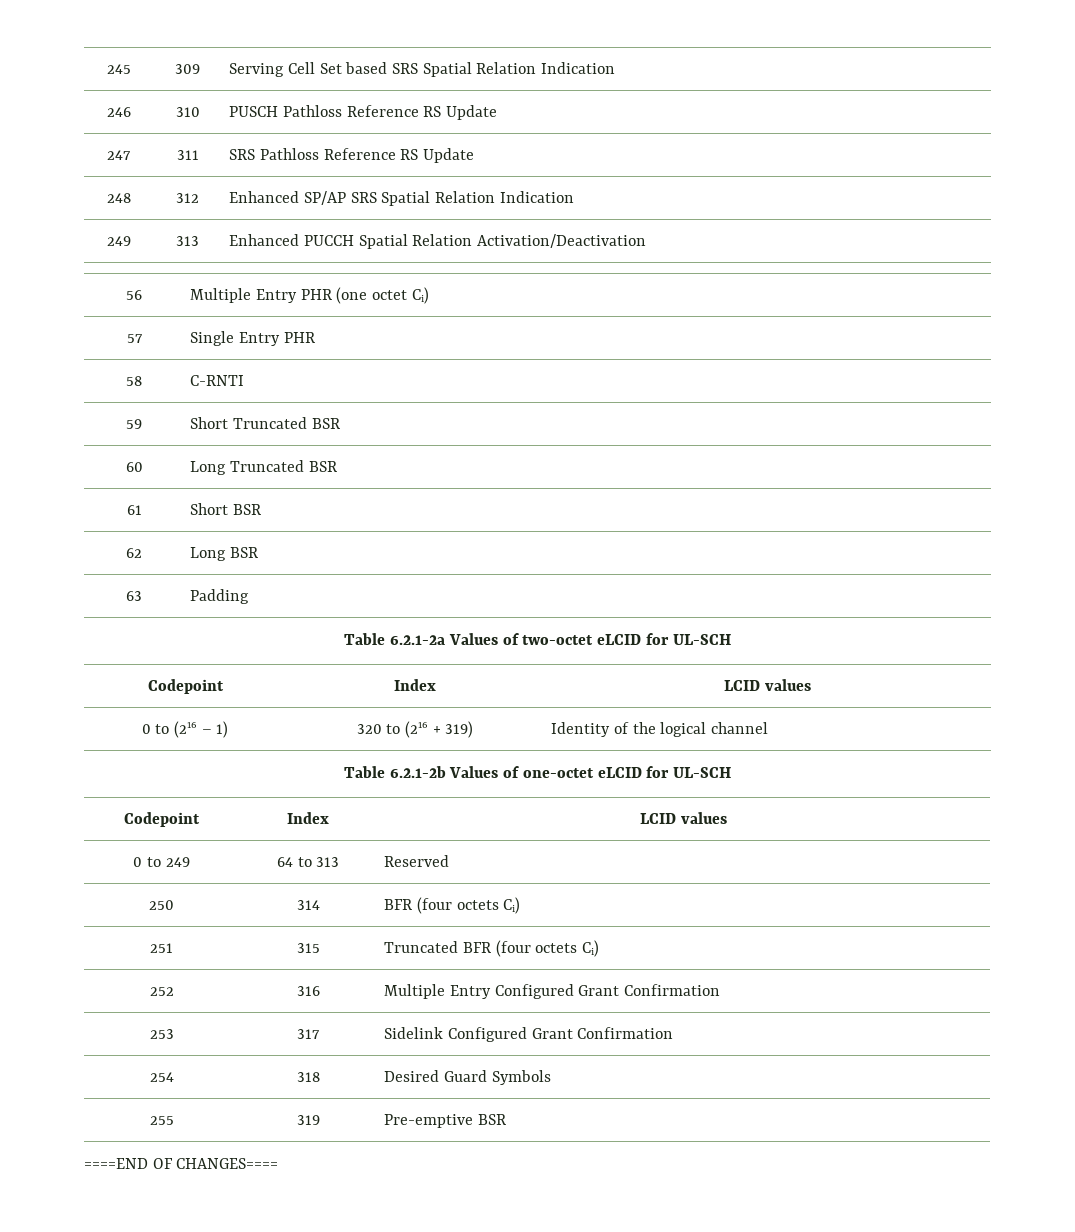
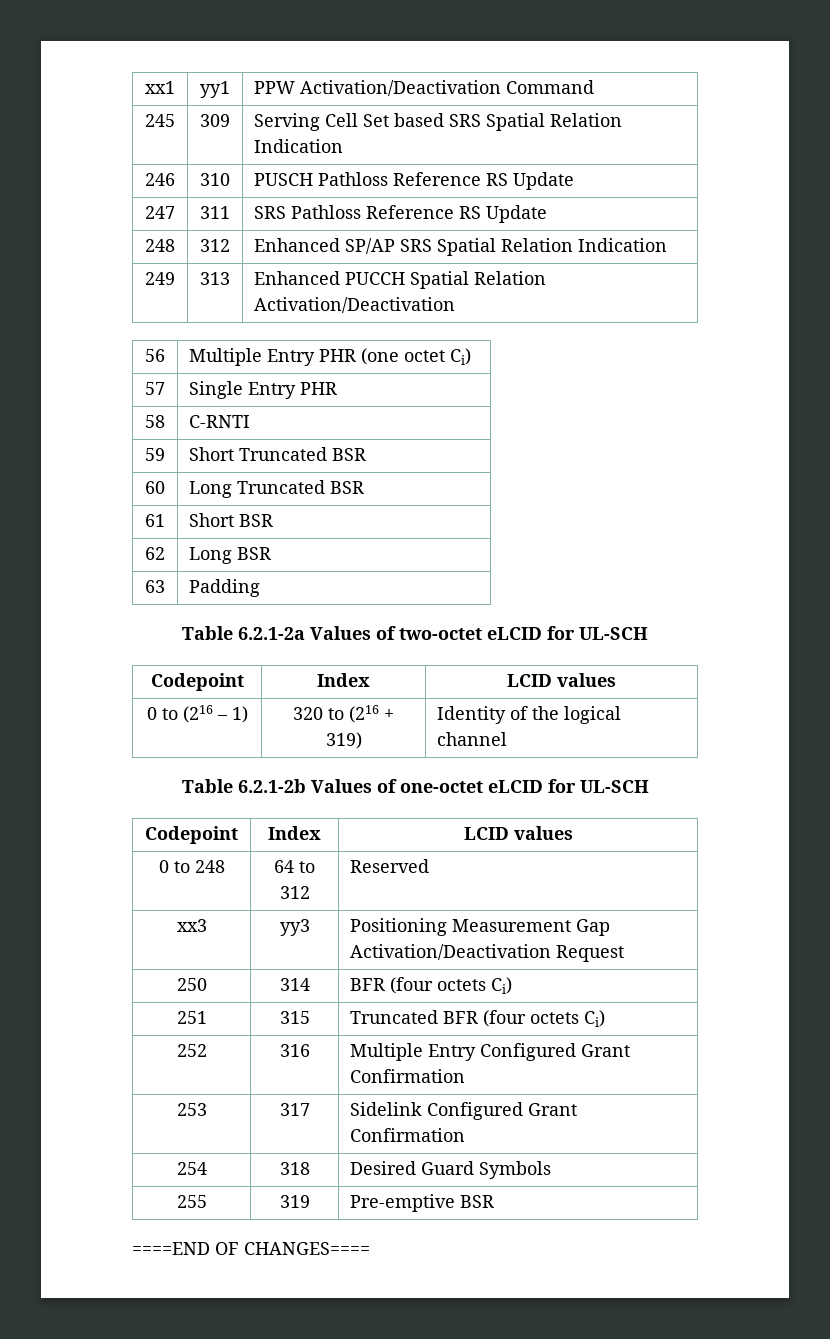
(106, 69) none -> [145,81,175,94] [200,81,230,98] [254,80,595,96] xx1 | yy1 | PPW Activation/Deactivation Command //
[165,857,190,867] 249 -> [194,860,225,873] 248
[316,857,340,867] 313 -> [279,886,310,899] 312
(450, 861) none -> [176,919,207,932] [279,919,310,936] [350,918,611,936] [350,944,625,962] // xx3 | yy3 | Positioning Measurement Gap Activation/Deactivation Request

